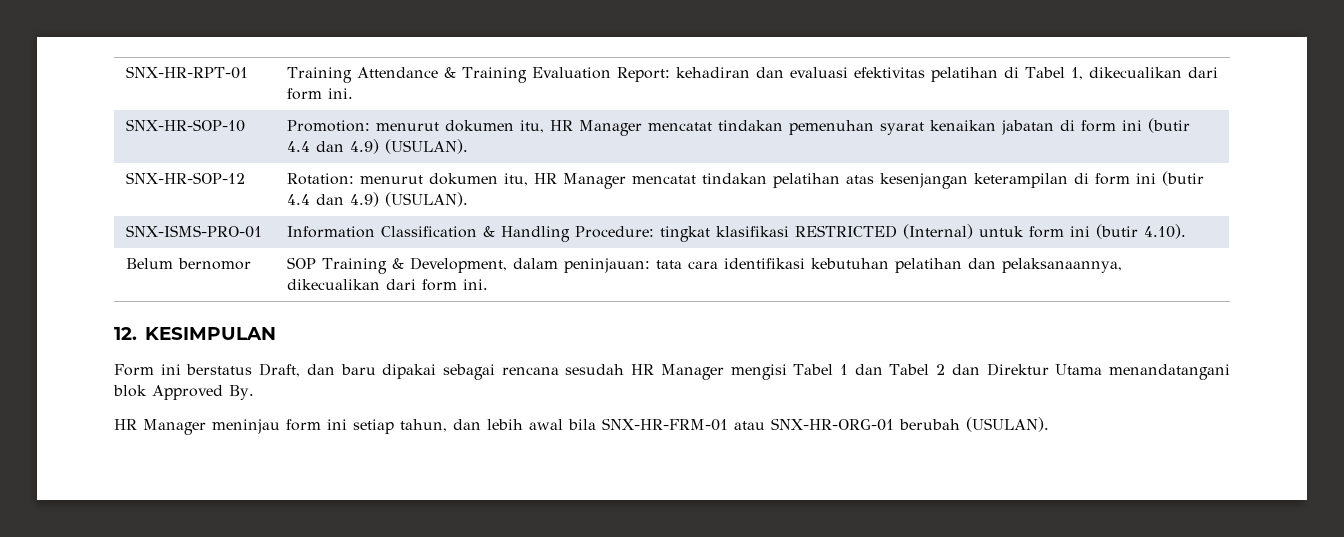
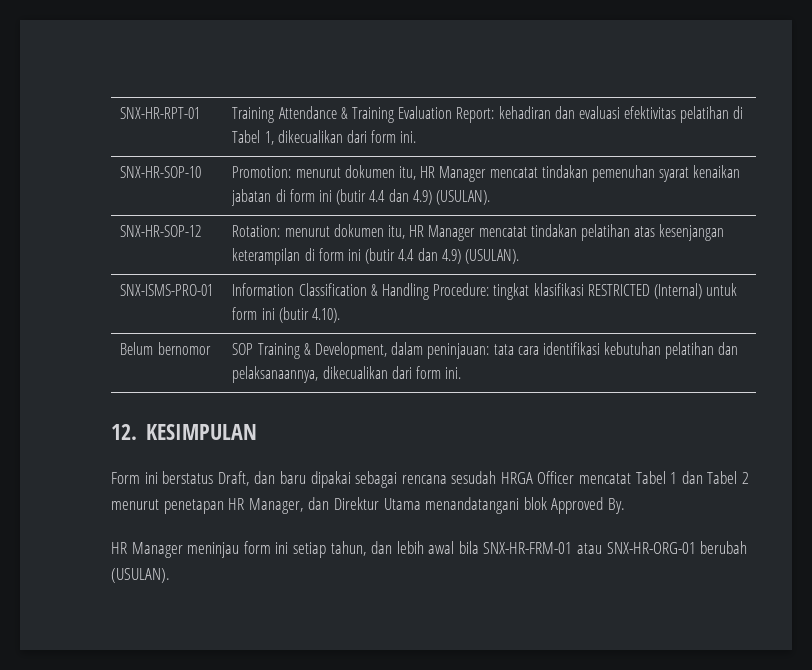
[631,364,787,380] HR Manager mengisi -> [500,471,632,484] HRGA Officer mencatat
(946, 369) none -> [111,498,304,514] menurut penetapan HR Manager,

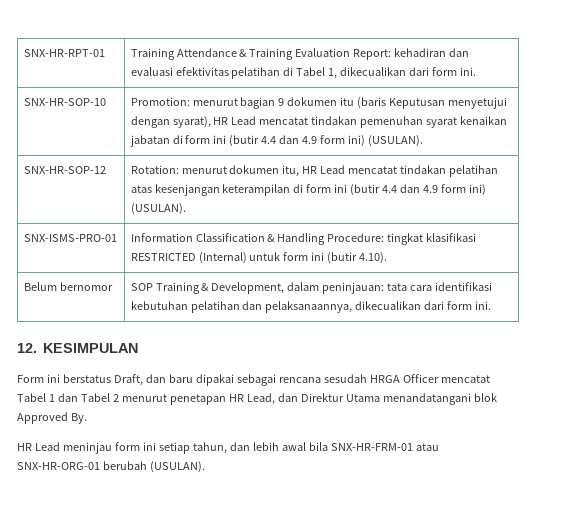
[344,165,487,182] dokumen itu, HR Manager -> [240,97,508,109] [130,116,257,128] bagian 9 dokumen itu (baris Keputusan menyetujui dengan syarat), HR Lead
[412,190,432,205] 4.9) -> [302,135,366,147] 4.9 form ini)
[428,225,476,241] Manager -> [320,165,346,174] Lead
[441,249,461,264] 4.9) -> [423,184,487,196] 4.9 form ini)
[248,498,304,514] Manager, -> [246,393,275,405] Lead,
[131,542,183,558] Manager -> [34,442,60,451] Lead

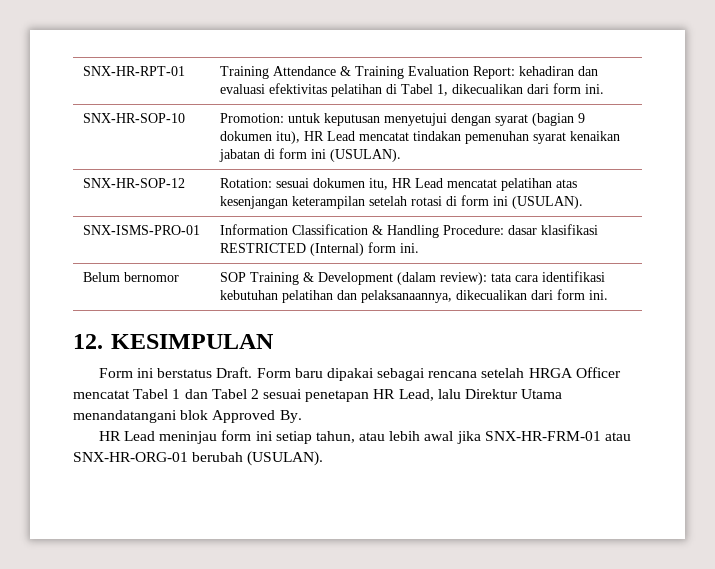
[192,97,508,109] [130,116,211,128] menurut bagian 9 dokumen itu (baris Keputusan menyetujui dengan syarat), -> [287,113,585,126] [219,131,300,144] untuk keputusan menyetujui dengan syarat (bagian 9 dokumen itu),
[229,135,366,147] (butir 4.4 dan 4.9 form ini) -> (326, 154) none
[181,166,227,174] menurut -> [275,178,309,188] sesuai
[400,165,447,174] tindakan -> (497, 183) none
[293,184,487,196] di form ini (butir 4.4 dan 4.9 form ini) -> [368,195,508,206] setelah rotasi di form ini
[387,233,424,245] tingkat -> [507,225,537,235] dasar
[249,252,388,264] untuk form ini (butir 4.10). -> [367,242,419,253] form ini.
[211,282,385,294] Development, dalam peninjauan: -> [317,272,487,285] Development (dalam review):
[113,374,166,386] Draft, dan -> [216,367,291,378] Draft. Form
[323,374,367,383] sesudah -> [481,368,525,378] setelah
[121,394,167,402] menurut -> [263,389,303,399] sesuai
[277,393,298,402] dan -> [437,389,461,399] lalu
[229,442,250,451] dan -> [359,432,386,441] atau
[308,442,328,451] bila -> [456,431,481,444] jika

